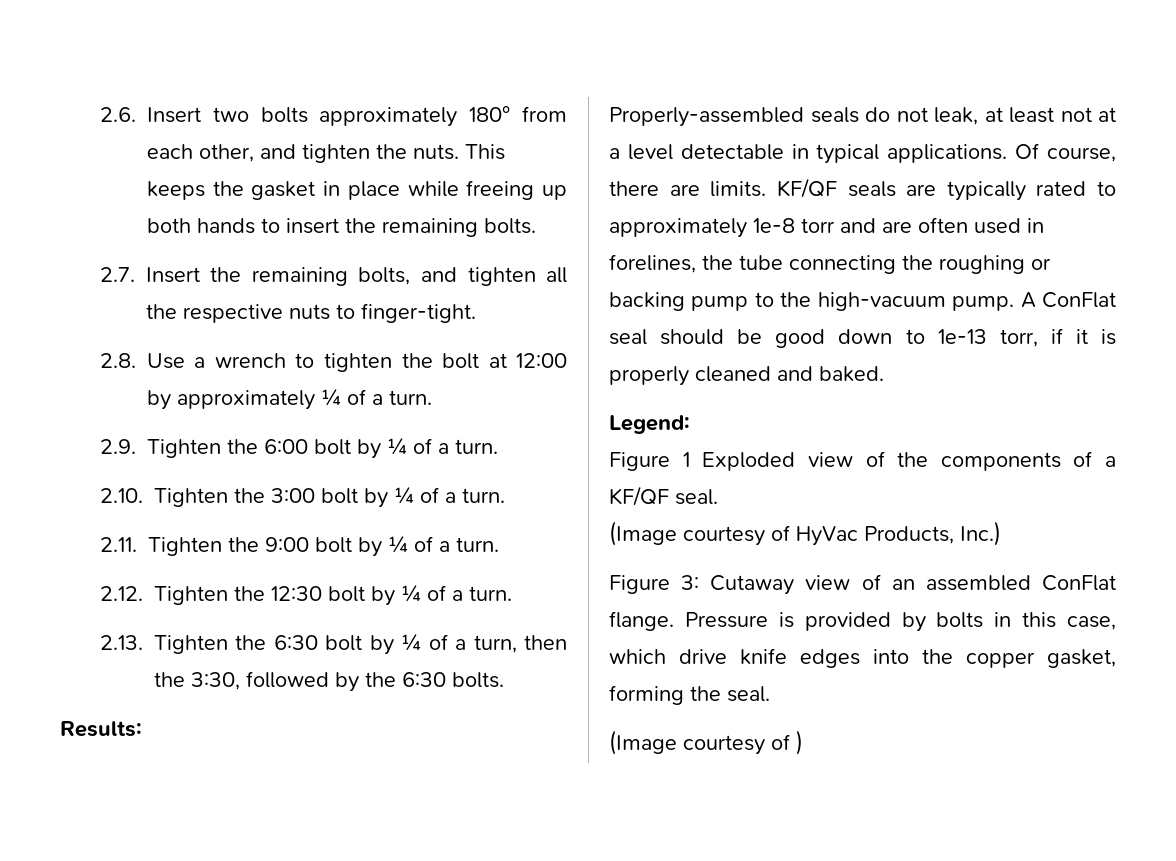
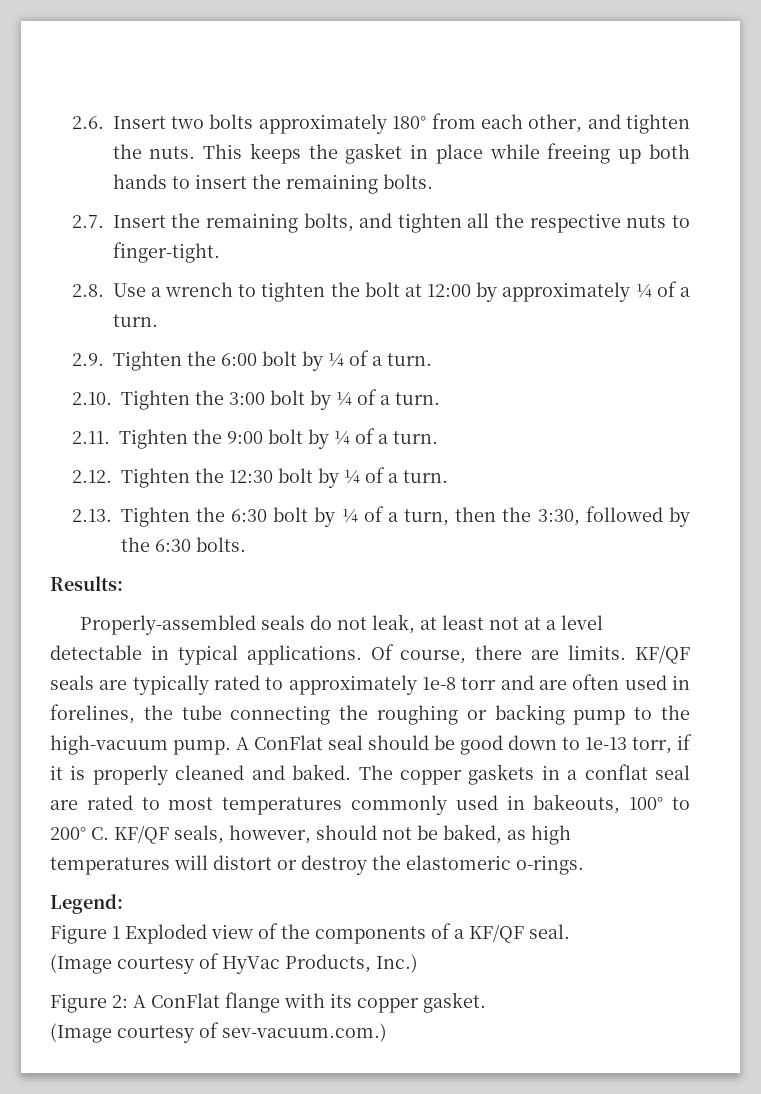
(884, 374) none -> [358,764,690,785] [50,794,690,815] [50,824,571,845] [50,855,584,875] The copper gaskets in a conflat seal are rated to most temperatures commonly used in bakeouts, 100° to 200° C. KF/QF seals, however, should not be baked, as high temperatures will distort or destroy the elastomeric o-rings.
[681,574,1116,595] [609,611,1116,632] [609,648,1116,668] [609,685,770,705] [609,730,803,755] 3: Cutaway view of an assembled ConFlat flange. Pressure is provided by bolts in this case, which drive knife edges into the copper gasket, forming the seal. // (Image courtesy of ) -> [112,992,486,1013] [50,1022,387,1043] 2: A ConFlat flange with its copper gasket. // (Image courtesy of sev-vacuum.com.)

